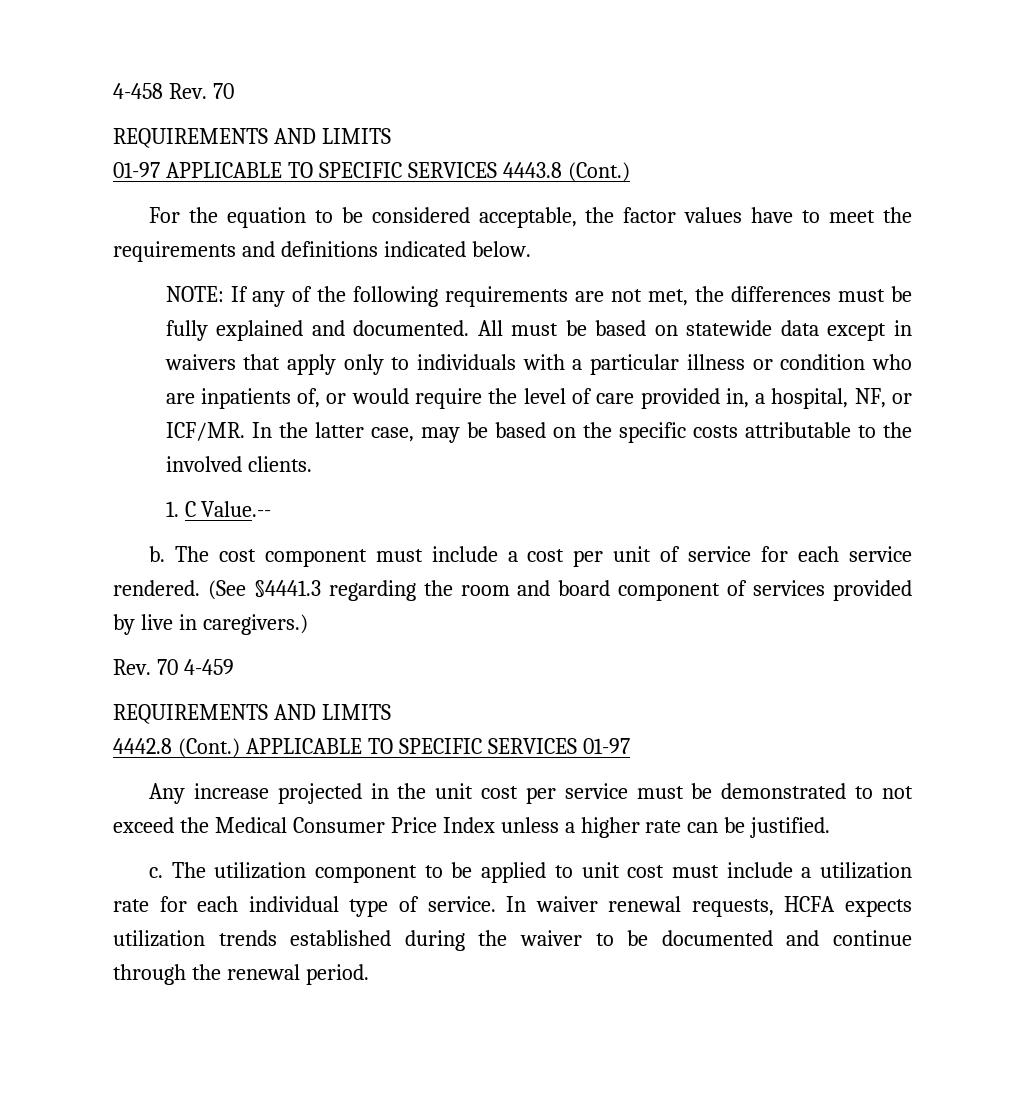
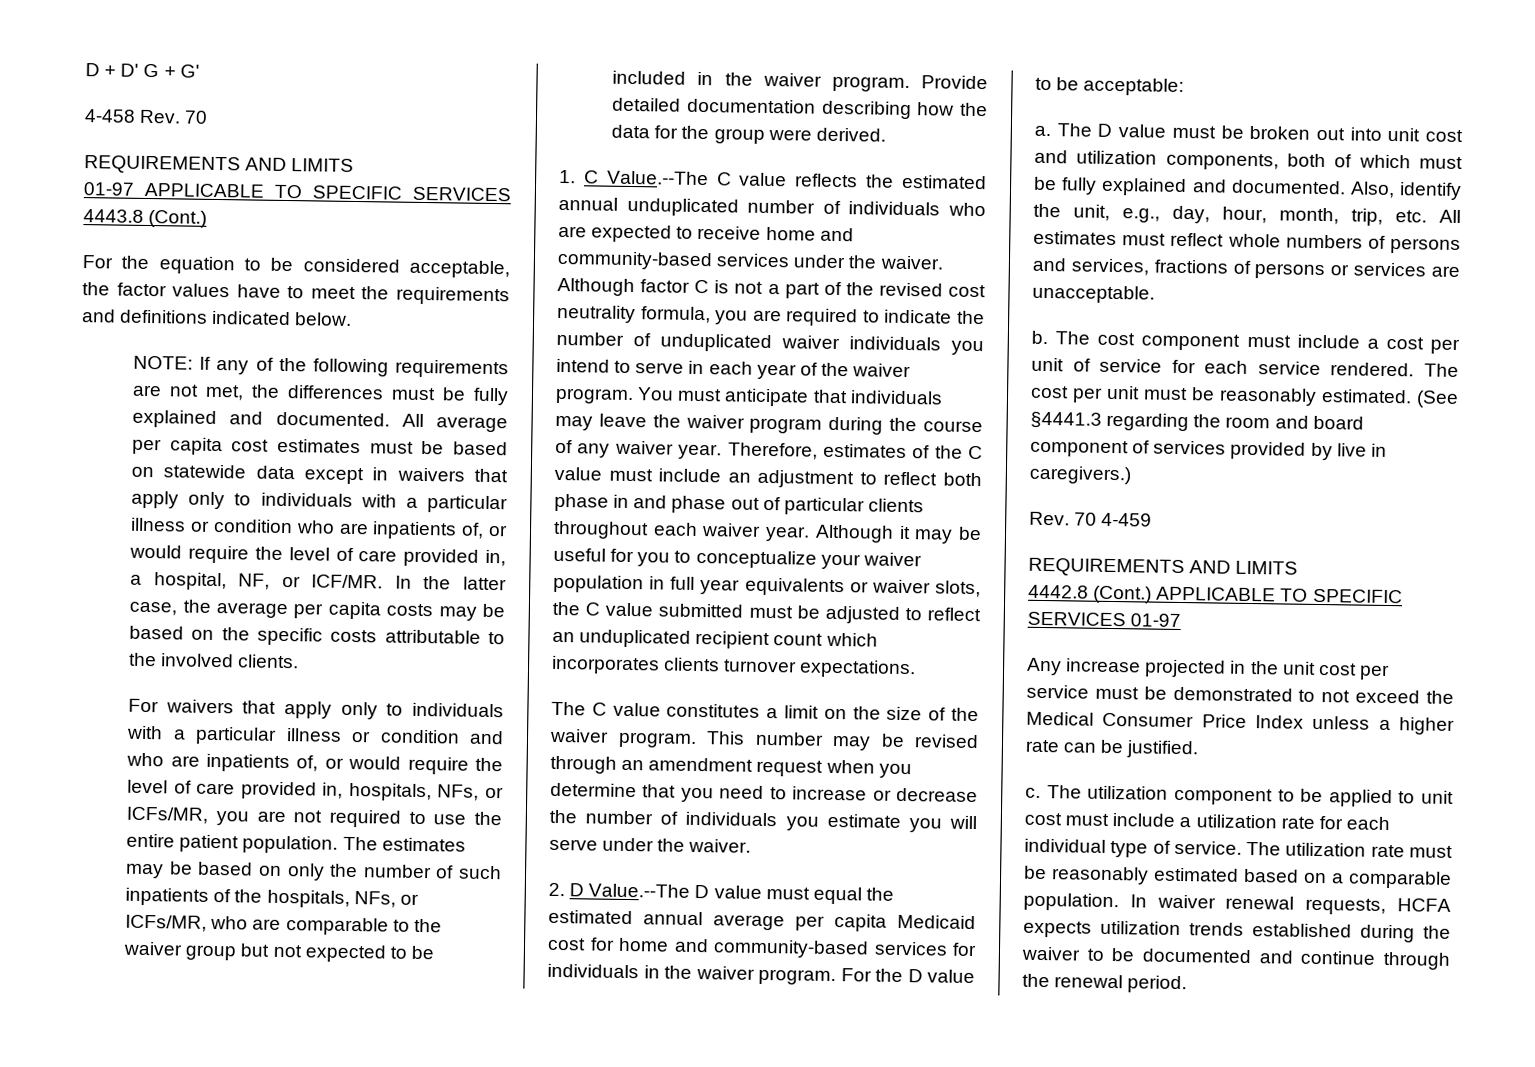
(113, 91) none -> [85,63,200,78] D + D' G + G' //
(503, 328) none -> [436,416,508,433] [132,437,362,456] average per capita cost estimates
(414, 434) none -> [182,599,434,620] the average per capita costs
[165,501,272,517] 1. C Value.-- -> [128,698,504,720] [126,725,505,745] [126,752,503,775] [127,779,504,802] [126,806,503,828] [126,833,466,854] [125,861,503,881] [125,887,419,908] [125,914,442,936] [123,941,434,963] [612,70,988,93] [612,97,988,120] [611,124,886,144] [559,169,988,190] [558,196,986,217] [558,224,854,243] [557,250,944,271] [557,277,986,299] [557,304,985,327] [556,331,984,356] [556,358,912,380] [555,387,943,407] [555,413,983,435] [555,439,983,460] [554,466,982,489] [554,493,924,516] [553,520,982,544] [553,547,922,570] [553,574,981,598] [552,601,981,624] [552,629,878,650] [551,655,917,679] [551,701,979,722] [549,728,979,751] [550,755,912,779] [550,782,978,803] [549,809,977,833] [549,837,752,853] [548,882,894,905] [548,909,976,932] [547,937,977,959] [547,963,975,986] [1035,77,1185,96] [1034,123,1463,143] [1034,149,1463,171] [1034,176,1462,201] [1033,203,1461,226] [1033,230,1461,255] [1032,257,1460,280] [1032,284,1155,304] For waivers that apply only to individuals with a particular illness or condition and who are inpatients of, or would require the level of care provided in, hospitals, NFs, or ICFs/MR, you are not required to use the entire patient population. The estimates may be based on only the number of such inpatients of the hospitals, NFs, or ICFs/MR, who are comparable to the waiver group but not expected to be included in the waiver program. Provide detailed documentation describing how the data for the group were derived. // 1. C Value.--The C value reflects the estimated annual unduplicated number of individuals who are expected to receive home and community-based services under the waiver. Although factor C is not a part of the revised cost neutrality formula, you are required to indicate the number of unduplicated waiver individuals you intend to serve in each year of the waiver program. You must anticipate that individuals may leave the waiver program during the course of any waiver year. Therefore, estimates of the C value must include an adjustment to reflect both phase in and phase out of particular clients throughout each waiver year. Although it may be useful for you to conceptualize your waiver population in full year equivalents or waiver slots, the C value submitted must be adjusted to reflect an unduplicated recipient count which incorporates clients turnover expectations. // The C value constitutes a limit on the size of the waiver program. This number may be revised through an amendment request when you determine that you need to increase or decrease the number of individuals you estimate you will serve under the waiver. // 2. D Value.--The D value must equal the estimated annual average per capita Medicaid cost for home and community-based services for individuals in the waiver program. For the D value to be acceptable: // a. The D value must be broken out into unit cost and utilization components, both of which must be fully explained and documented. Also, identify the unit, e.g., day, hour, month, trip, etc. All estimates must reflect whole numbers of persons and services, fractions of persons or services are unacceptable.
(200, 588) none -> [1424,363,1459,377] [1030,385,1412,406] The cost per unit must be reasonably estimated.
(496, 904) none -> [1246,841,1453,858] [1024,865,1452,889] [1023,892,1119,912] The utilization rate must be reasonably estimated based on a comparable population.

